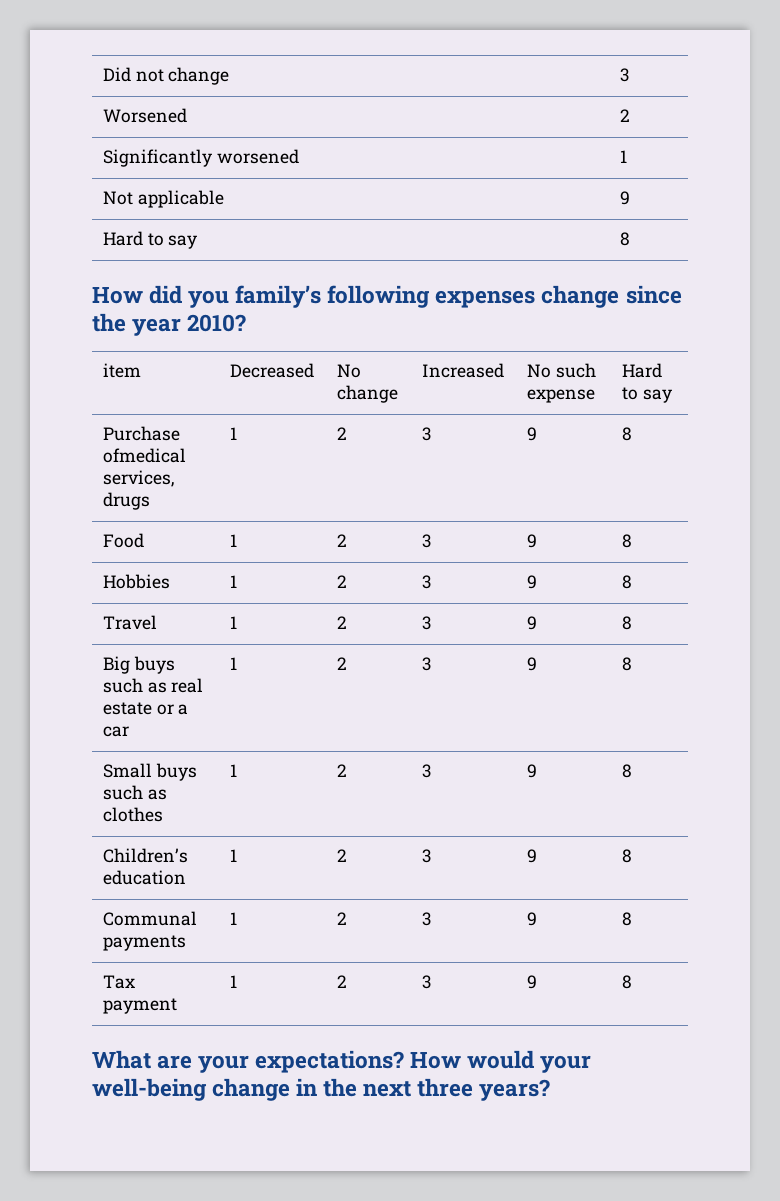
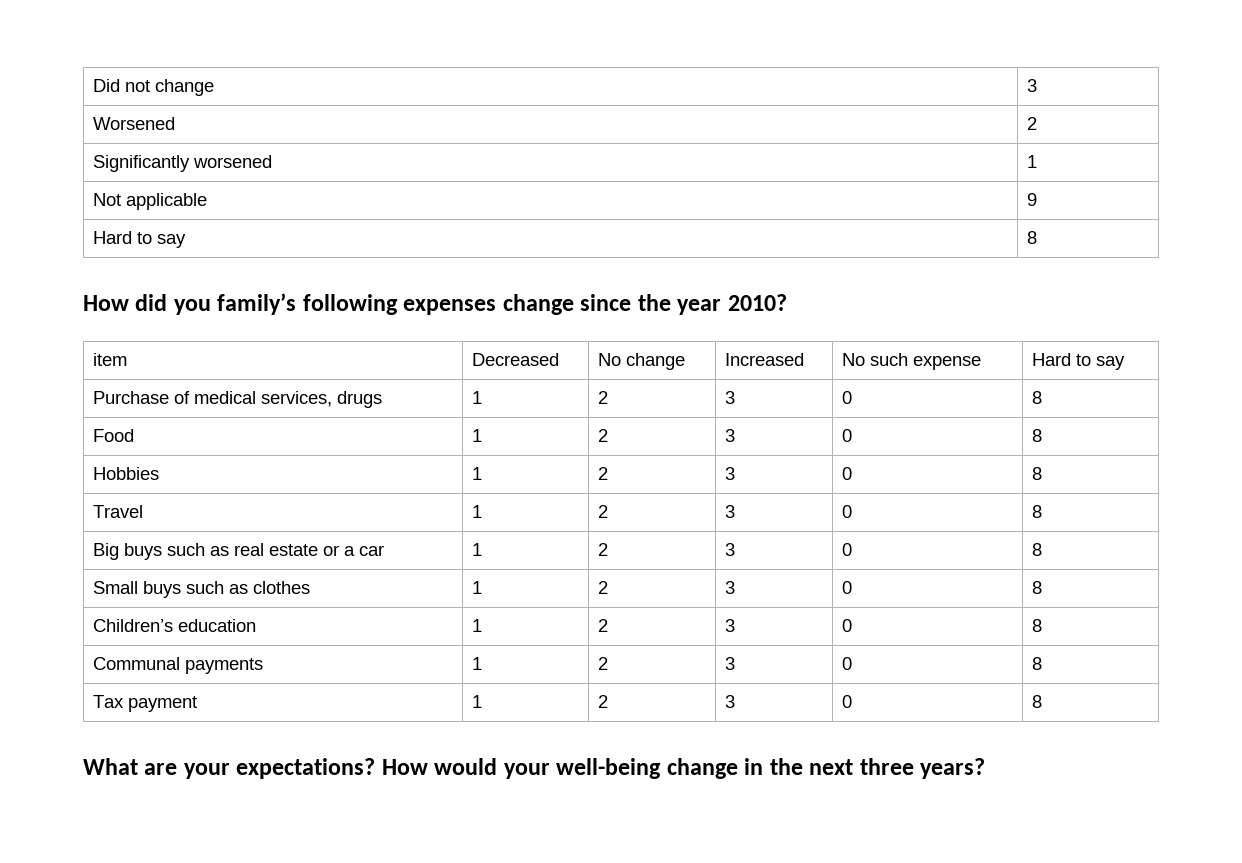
[102,448,186,463] ofmedical -> [173,391,256,404] of medical
[526,427,537,441] 9 -> [841,391,852,404] 0
[526,534,537,548] 9 -> [841,429,852,442] 0
[526,575,537,589] 9 -> [841,467,852,480] 0
[526,616,537,630] 9 -> [841,505,852,518] 0
[526,657,537,671] 9 -> [841,543,852,556] 0
[526,764,537,778] 9 -> [841,581,852,594] 0
[526,849,537,863] 9 -> [841,619,852,632] 0
[526,912,537,926] 9 -> [841,657,852,670] 0
[526,975,537,989] 9 -> [841,695,852,708] 0

